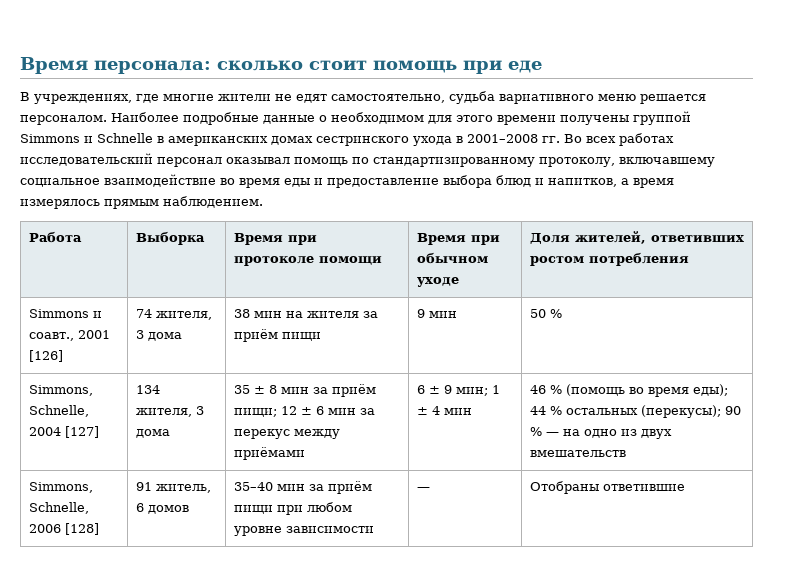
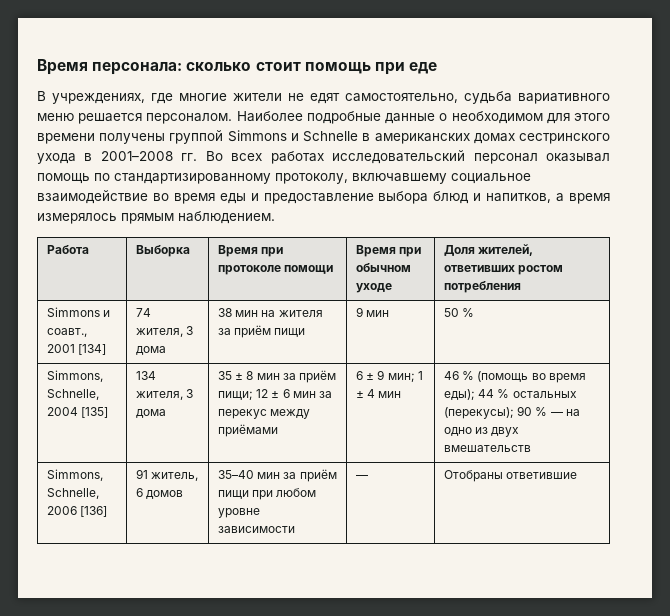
[28,350,63,362] [126] -> [78,344,107,355] [134]
[64,426,99,438] [127] -> [81,407,109,418] [135]
[64,523,99,535] [128] -> [80,506,108,517] [136]

